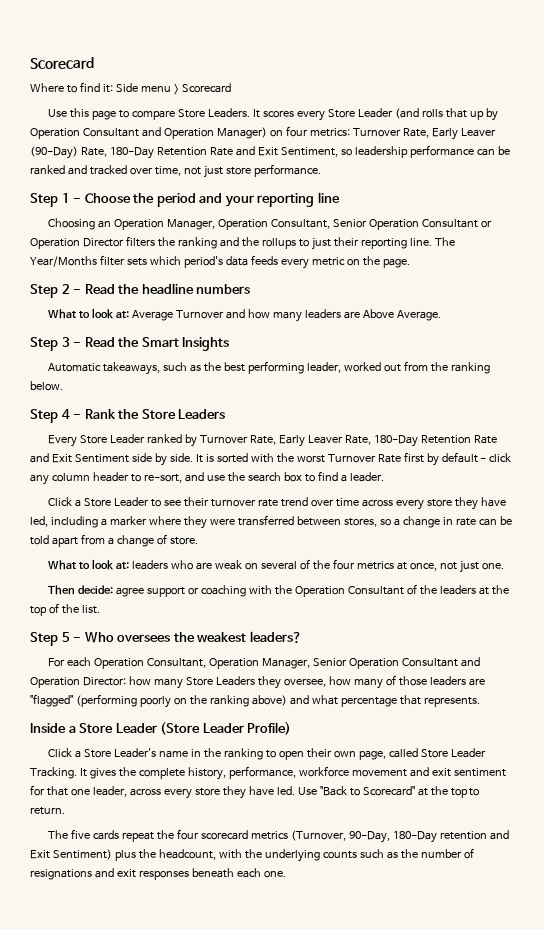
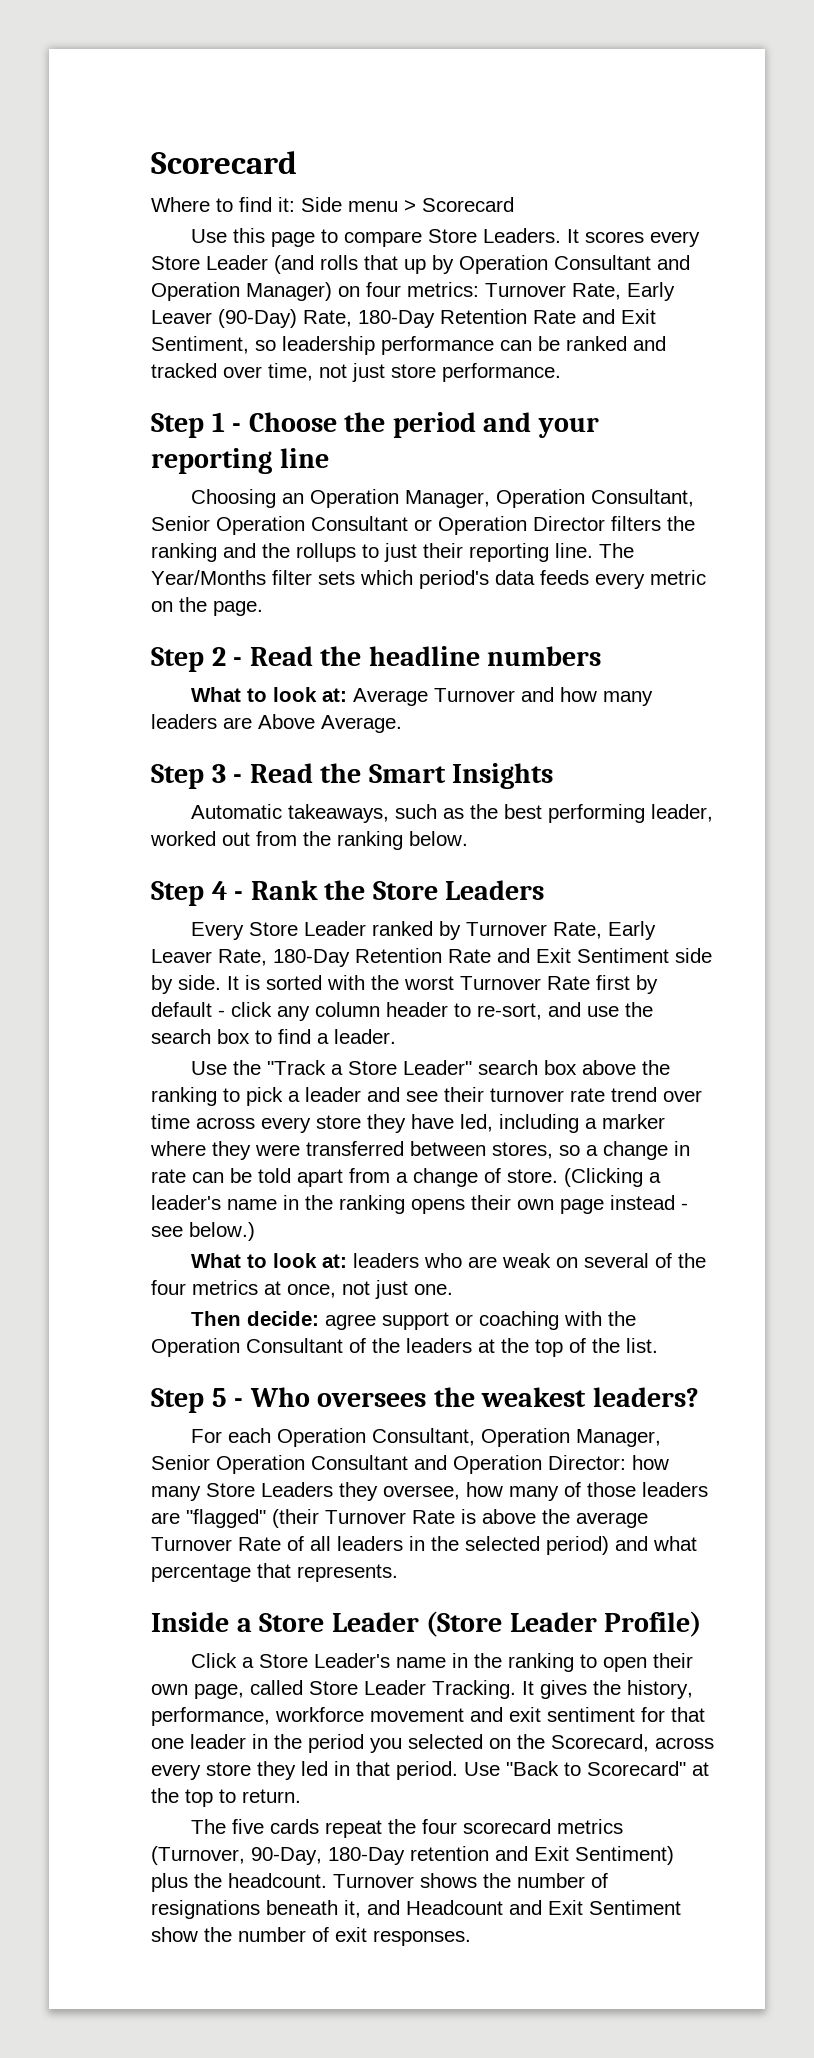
[48,497,162,507] Click a Store Leader to -> [191,1060,671,1075] [151,1087,400,1106] Use the "Track a Store Leader" search box above the ranking to pick a leader and
(198, 541) none -> [564,1168,661,1187] [151,1195,688,1214] [151,1222,255,1241] (Clicking a leader's name in the ranking opens their own page instead - see below.)
[75,694,287,708] (performing poorly on the ranking above) -> [272,1509,648,1528] [151,1536,609,1555] (their Turnover Rate is above the average Turnover Rate of all leaders in the selected period)
[138,768,185,779] complete -> (621, 1687) none
[92,786,295,799] leader, across every store they have led. -> [190,1734,714,1753] [151,1761,458,1780] leader in the period you selected on the Scorecard, across every store they led in that period.
[158,848,474,862] [30,868,286,880] headcount, with the underlying counts such as the number of resignations and exit responses beneath each one. -> [228,1873,608,1888] [151,1900,681,1919] [151,1927,471,1946] headcount. Turnover shows the number of resignations beneath it, and Headcount and Exit Sentiment show the number of exit responses.

